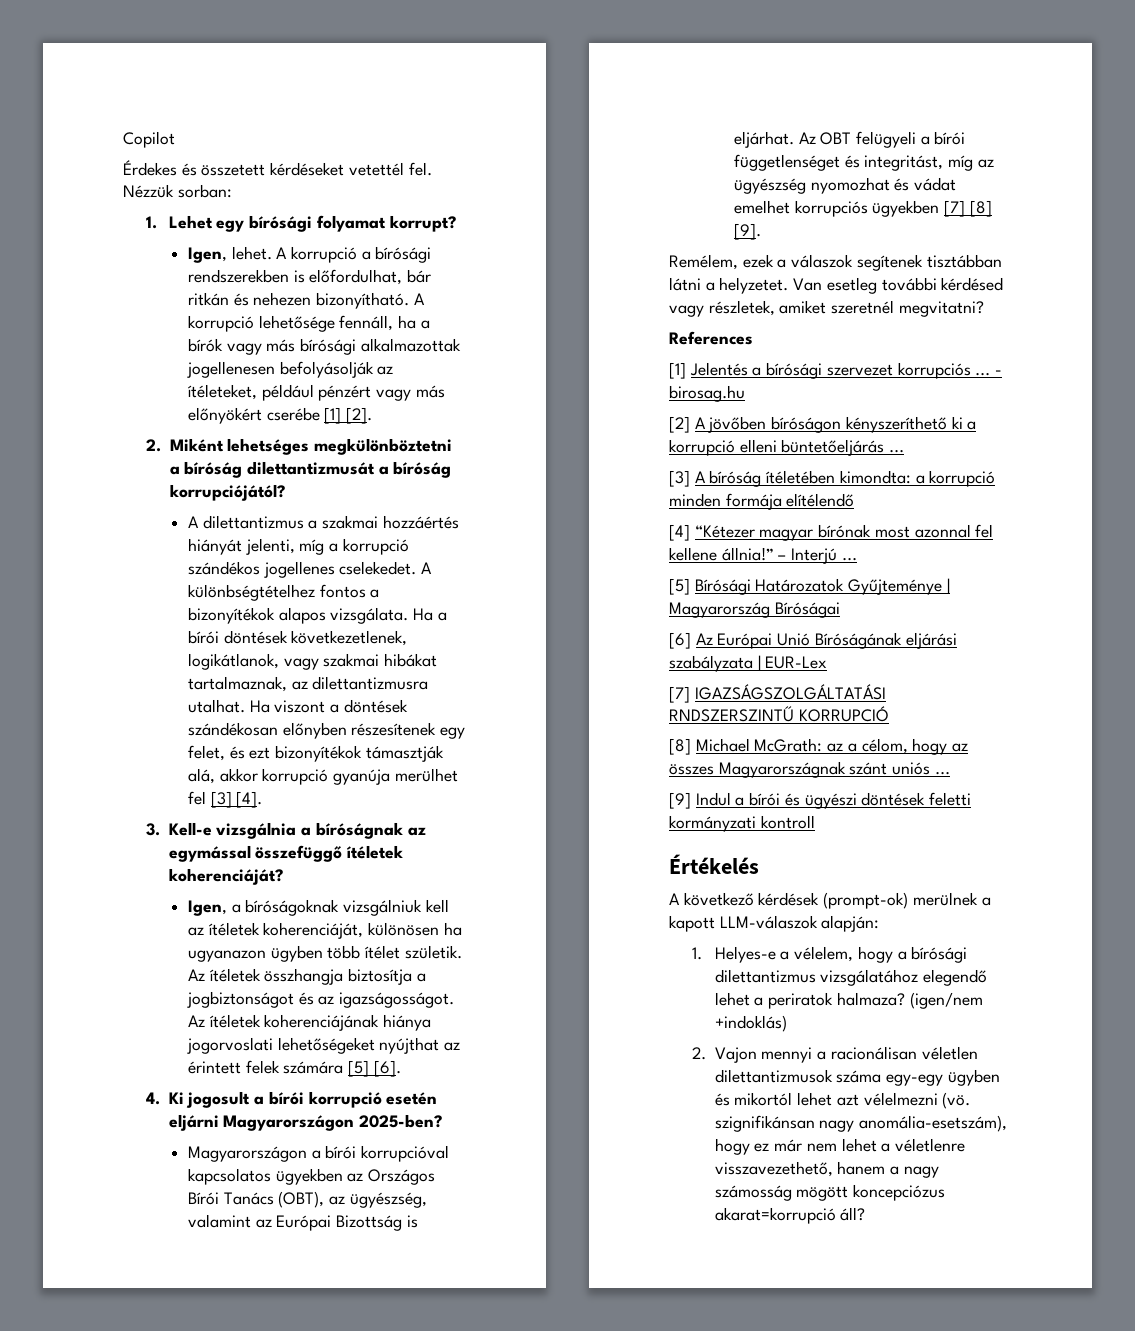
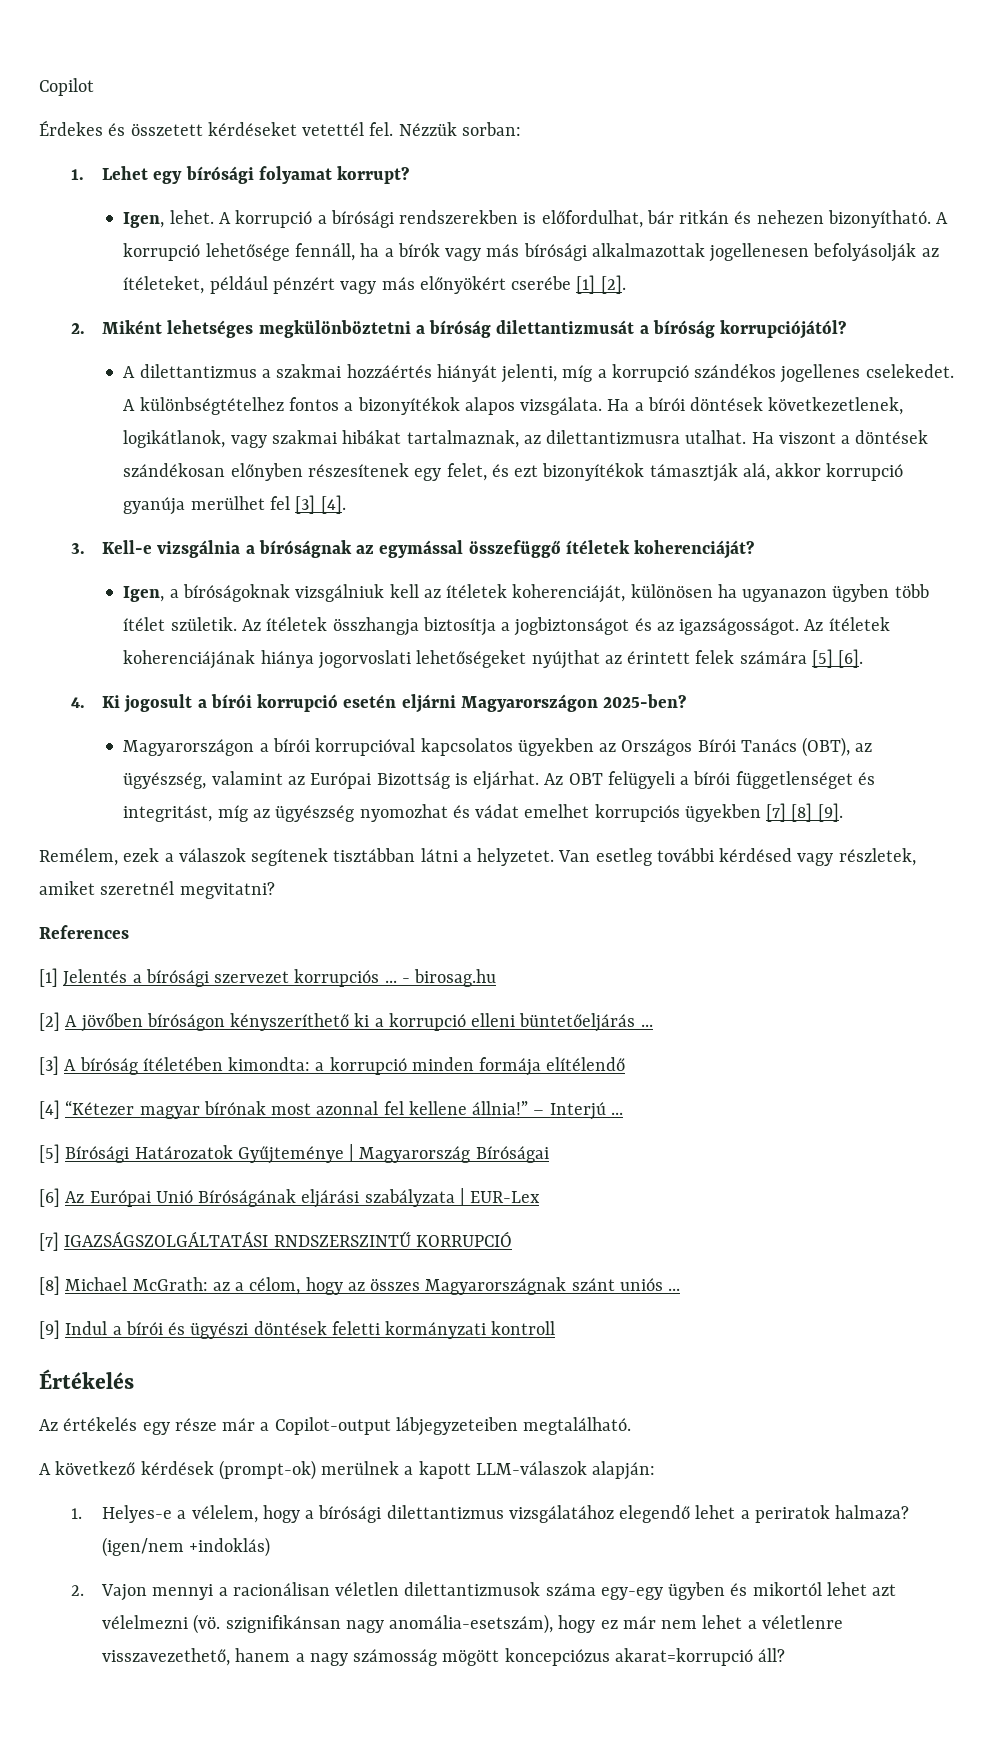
(759, 864) none -> [39,1417,632,1436] // Az értékelés egy része már a Copilot-output lábjegyzeteiben megtalálható.

